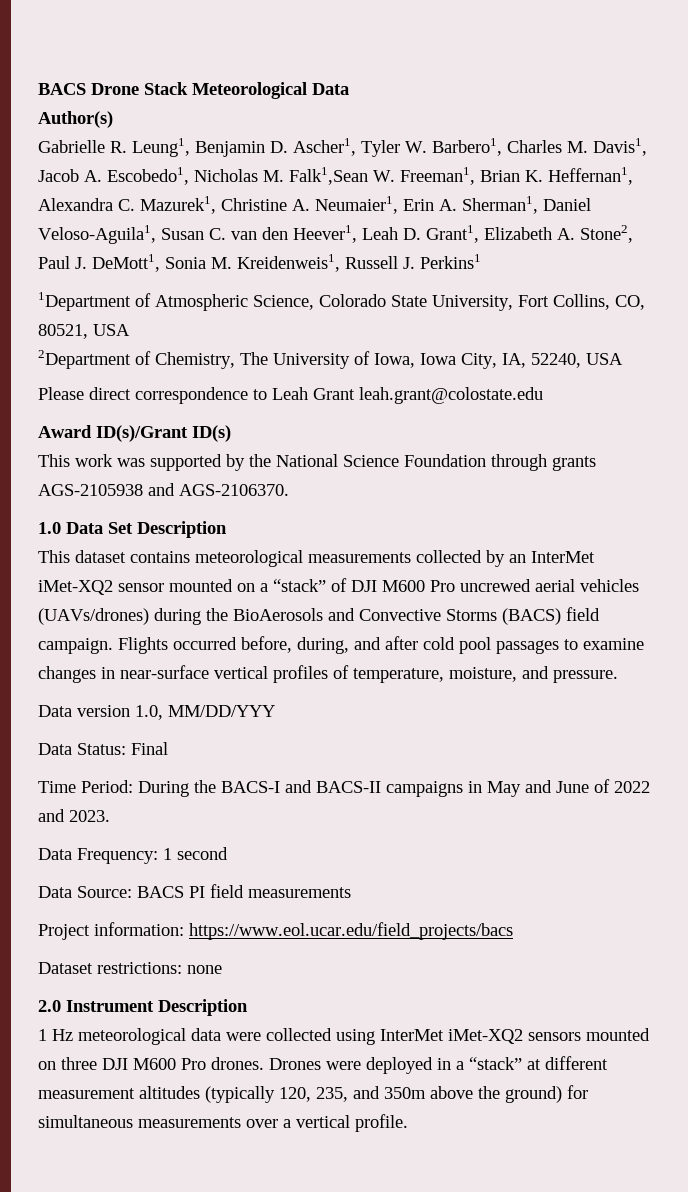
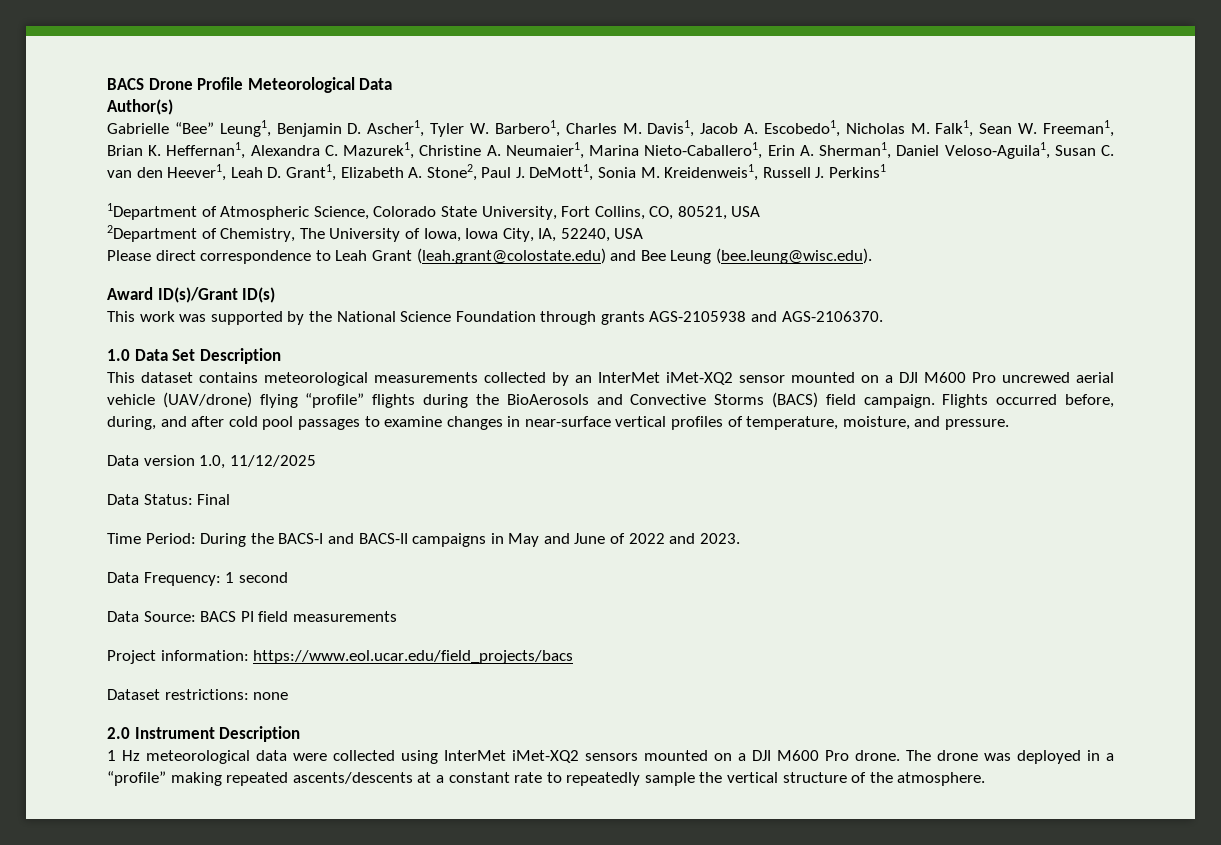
[144,82,188,95] Stack -> [197,77,244,90] Profile
[110,141,127,153] R. -> [174,122,214,134] “Bee”
[289,167,368,185] Falk1,Sean -> [935,120,1013,137] Falk1, Sean
(398, 205) none -> [589,142,763,159] Marina Nieto-Caballero1,
[359,387,543,404] leah.grant@colostate.edu -> [416,248,872,264] (leah.grant@colostate.edu) and Bee Leung (bee.leung@wisc.edu).
[273,578,347,592] “stack” of -> (893, 379) none
[580,579,639,592] [38,608,149,625] vehicles (UAVs/drones) -> [107,392,416,408] vehicle (UAV/drone) flying “profile” flights
[168,705,275,717] MM/DD/YYY -> [229,455,316,467] 11/12/2025
[61,1056,608,1074] [38,1085,588,1103] [38,1114,408,1132] three DJI M600 Pro drones. Drones were deployed in a “stack” at different measurement altitudes (typically 120, 235, and 350m above the ground) for simultaneous measurements over a vertical profile. -> [738,750,1114,764] [107,771,986,786] a DJI M600 Pro drone. The drone was deployed in a “profile” making repeated ascents/descents at a constant rate to repeatedly sample the vertical structure of the atmosphere.

